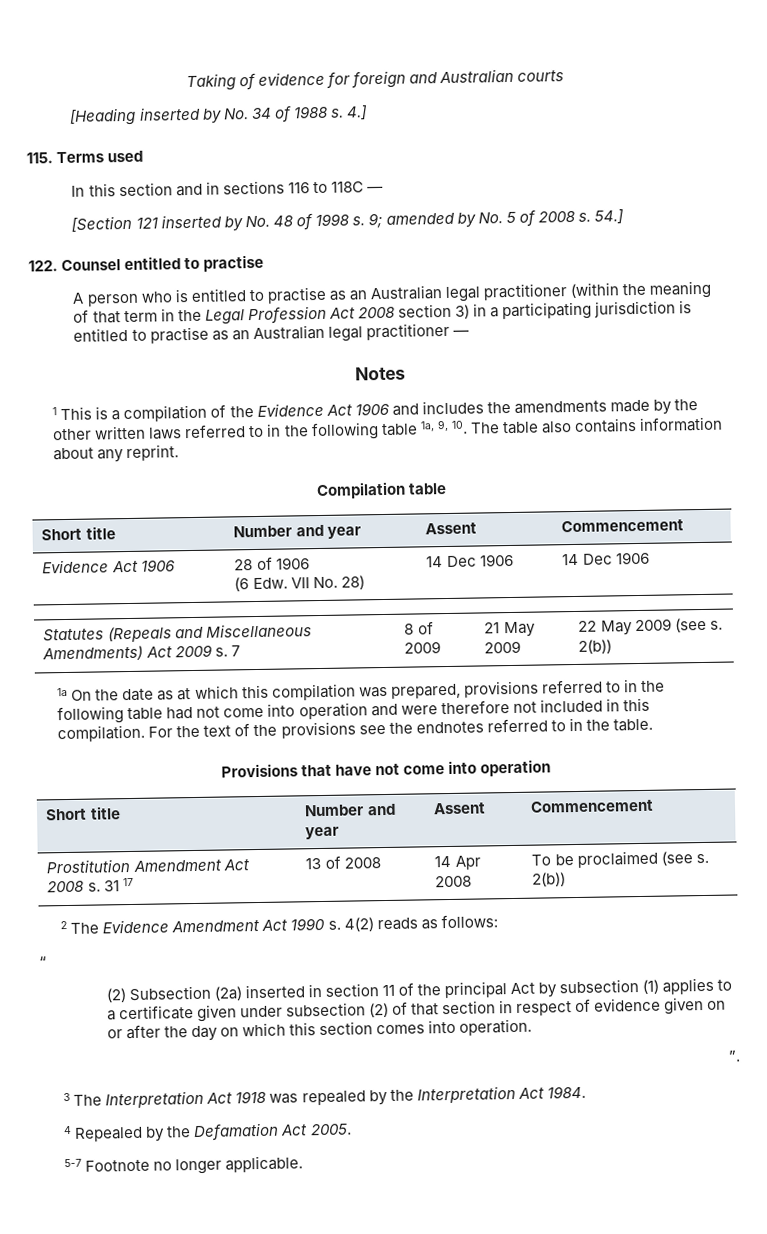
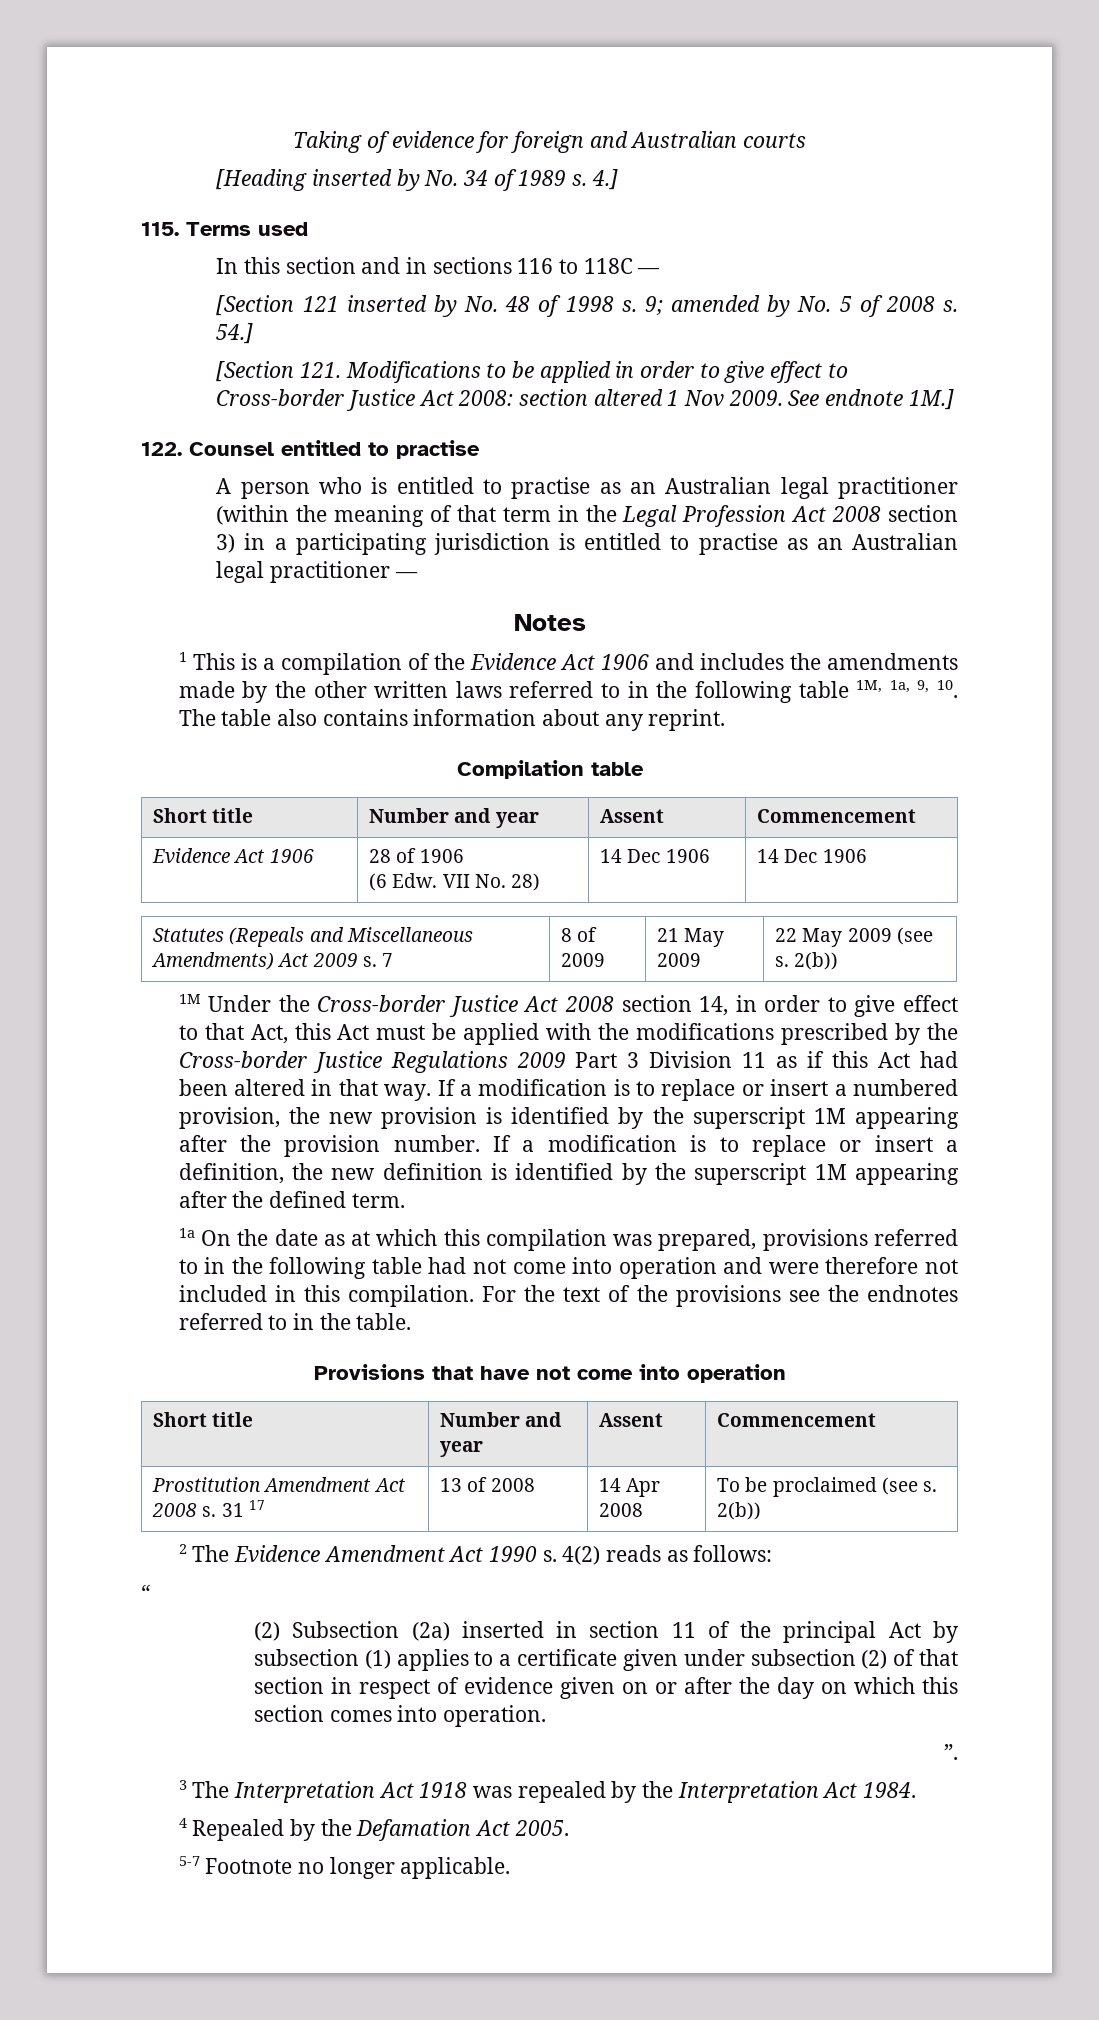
[292,105,328,119] 1988 -> [518,170,567,186] 1989
(625, 216) none -> [216,361,848,383] [216,389,954,411] // [Section 121. Modifications to be applied in order to give effect to Cross-border Justice Act 2008: section altered 1 Nov 2009. See endnote 1M.]
(418, 430) none -> [856,680,883,693] 1M,
(613, 646) none -> [178,994,958,1017] [178,1023,958,1045] [178,1051,958,1073] [178,1079,959,1101] [178,1107,959,1129] [178,1135,959,1157] [178,1163,959,1185] [178,1191,405,1208] // 1M Under the Cross-border Justice Act 2008 section 14, in order to give effect to that Act, this Act must be applied with the modifications prescribed by the Cross-border Justice Regulations 2009 Part 3 Division 11 as if this Act had been altered in that way. If a modification is to replace or insert a numbered provision, the new provision is identified by the superscript 1M appearing after the provision number. If a modification is to replace or insert a definition, the new definition is identified by the superscript 1M appearing after the defined term.

